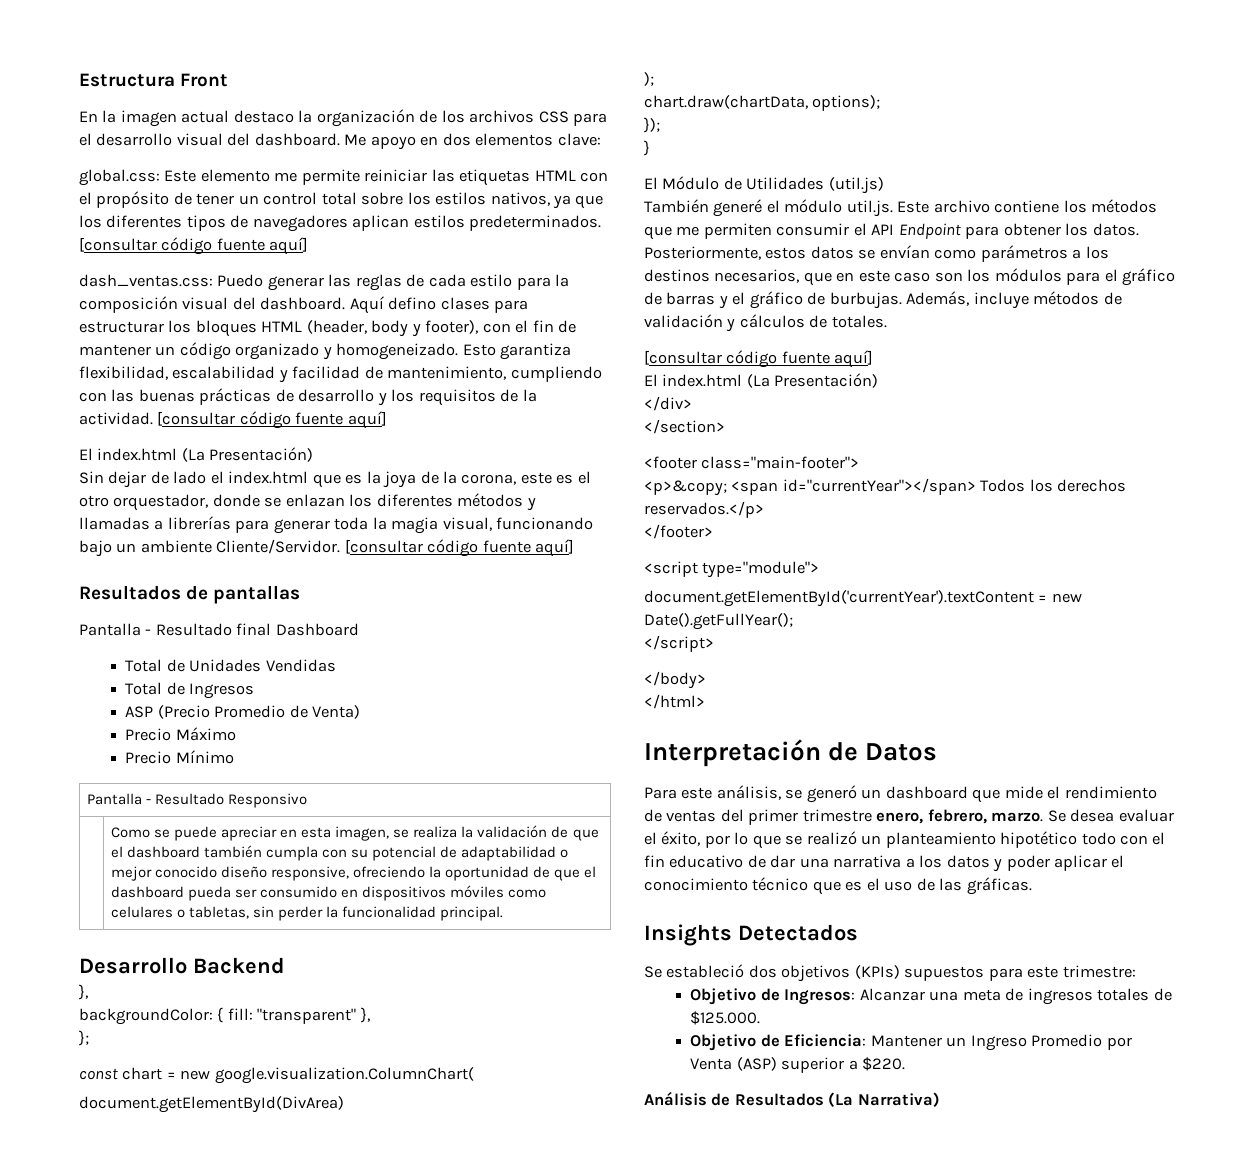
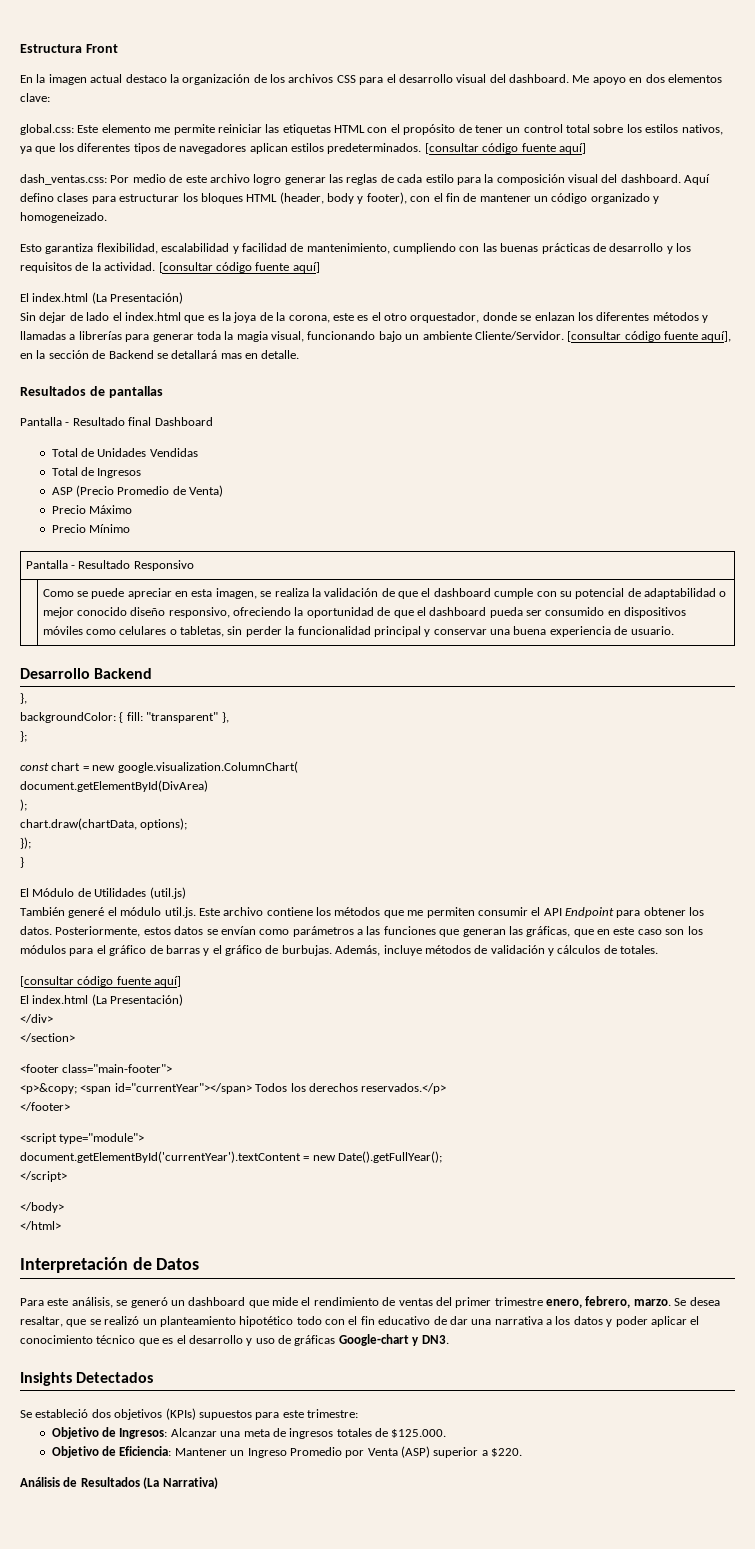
[217,274,264,287] Puedo -> [110,174,282,185] Por medio de este archivo logro
(459, 351) none -> (107, 217) //
[535,539,575,557] aquí] -> [701,331,732,342] [20,350,300,359] aquí], en la sección de Backend se detallará mas en detalle.
[203,845,319,861] también cumpla -> [494,588,534,599] cumple
[271,866,350,881] responsive, -> [168,607,230,618] responsivo,
[440,906,504,921] principal. -> [373,626,674,637] principal y conservar una buena experiencia de usuario.
[1085,246,1109,259] [644,269,800,283] los destinos necesarios, -> [366,926,571,937] las funciones que generan las gráficas,
[1118,809,1174,822] [644,831,749,848] evaluar el éxito, por lo -> [20,1316,63,1327] resaltar,
[884,877,1032,895] uso de las gráficas. -> [188,1334,449,1346] desarrollo y uso de gráficas Google-chart y DN3.

